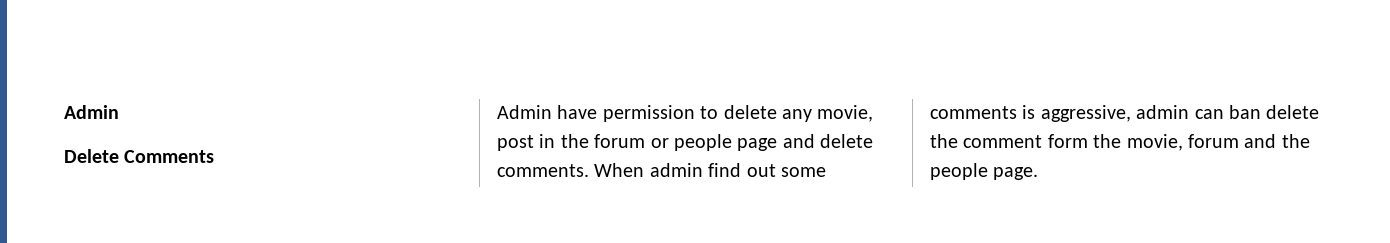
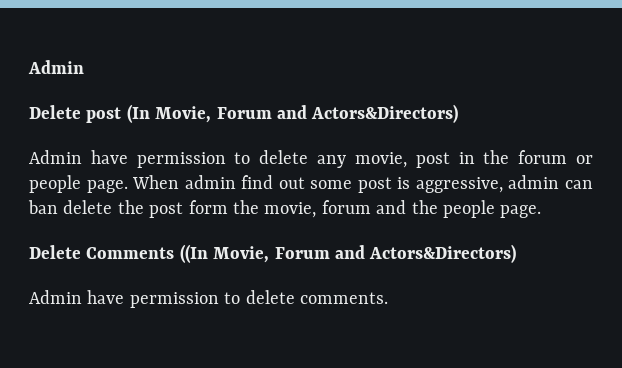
[124,150,215,163] Comments -> [86,104,459,123] post (In Movie, Forum and Actors&Directors)
[737,134,874,151] [497,164,589,177] page and delete comments. -> [86,180,128,193] page.
[930,106,1017,119] comments -> [357,177,392,193] post
[963,135,1043,148] comment -> [149,202,184,218] post
(1039, 173) none -> [29,244,517,263] [29,290,388,308] // Delete Comments ((In Movie, Forum and Actors&Directors) // Admin have permission to delete comments.

